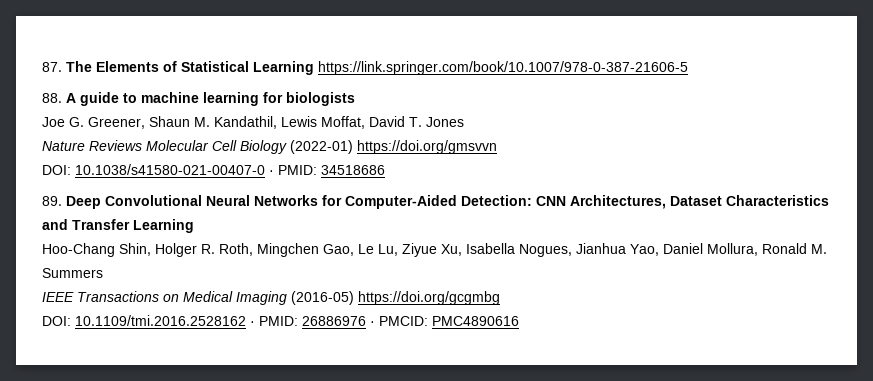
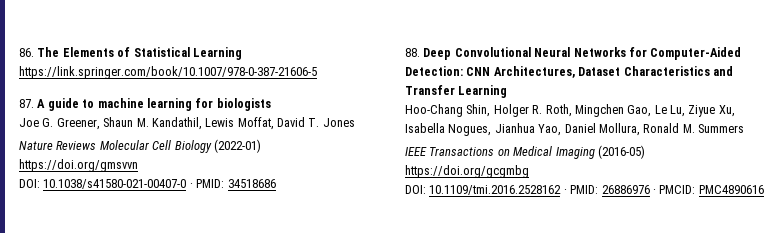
[42,62,62,72] 87. -> [19,48,34,57] 86.
[42,93,62,103] 88. -> [19,99,34,108] 87.
[42,196,62,206] 89. -> [405,48,420,57] 88.

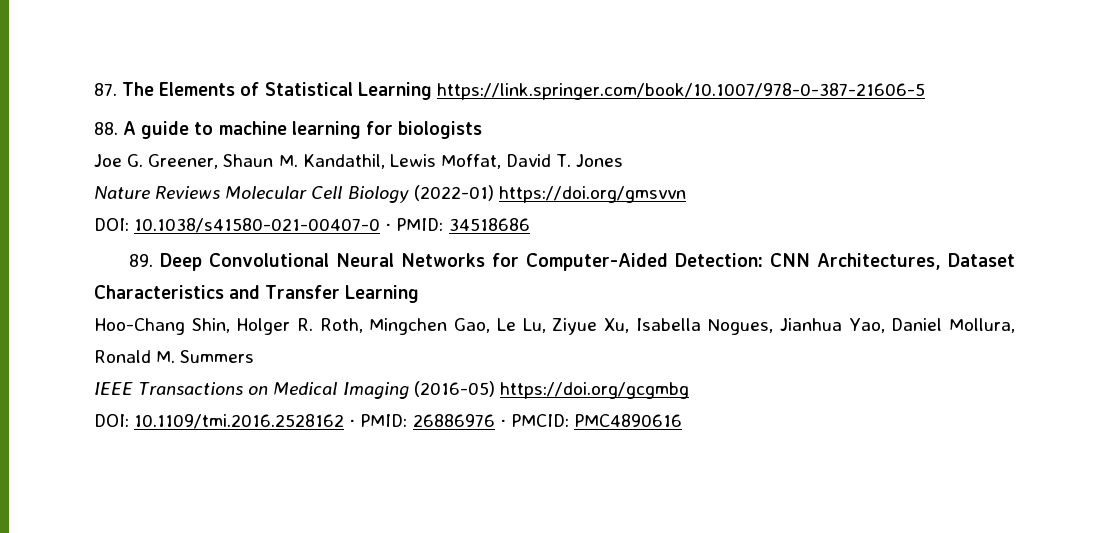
[19,48,34,57] 86. -> [94,83,117,96] 87.
[19,99,34,108] 87. -> [94,122,118,135] 88.
[405,48,420,57] 88. -> [129,254,154,267] 89.

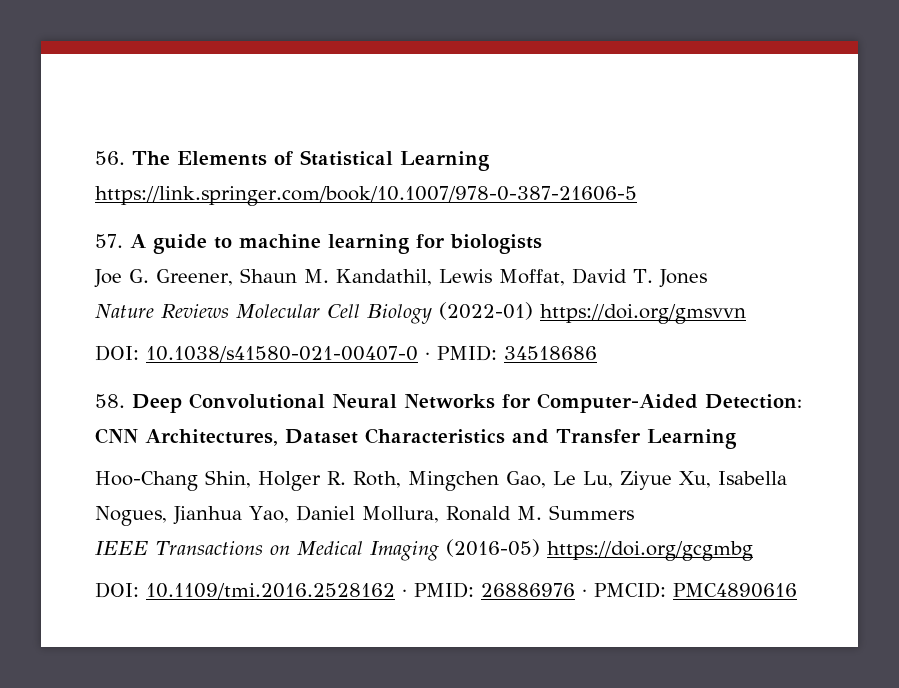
[94,83,117,96] 87. -> [95,151,125,165] 56.
[94,122,118,135] 88. -> [95,234,123,248] 57.
[129,254,154,267] 89. -> [95,394,125,408] 58.

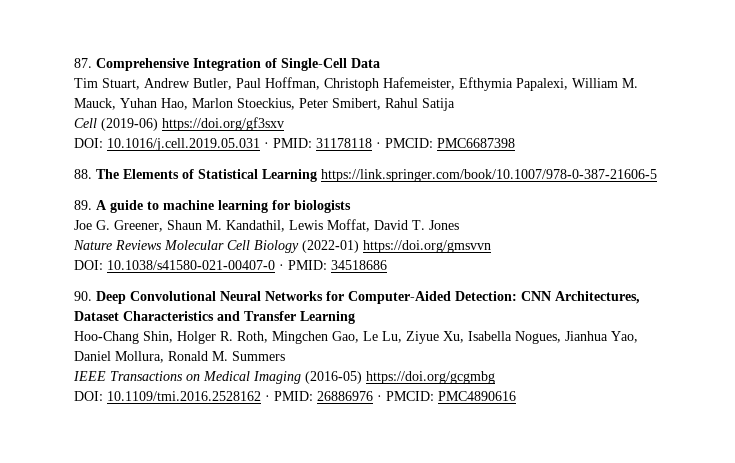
[95,151,125,165] 56. -> [74,58,380,71] [74,77,638,91] [74,98,455,111] [74,117,284,131] [74,138,515,151] [74,169,92,179] 87. Comprehensive Integration of Single-Cell Data // Tim Stuart, Andrew Butler, Paul Hoffman, Christoph Hafemeister, Efthymia Papalexi, William M. Mauck, Yuhan Hao, Marlon Stoeckius, Peter Smibert, Rahul Satija // Cell (2019-06) https://doi.org/gf3sxv // DOI: 10.1016/j.cell.2019.05.031 · PMID: 31178118 · PMCID: PMC6687398 // 88.
[95,234,123,248] 57. -> [74,200,92,210] 89.
[95,394,125,408] 58. -> [74,291,92,301] 90.

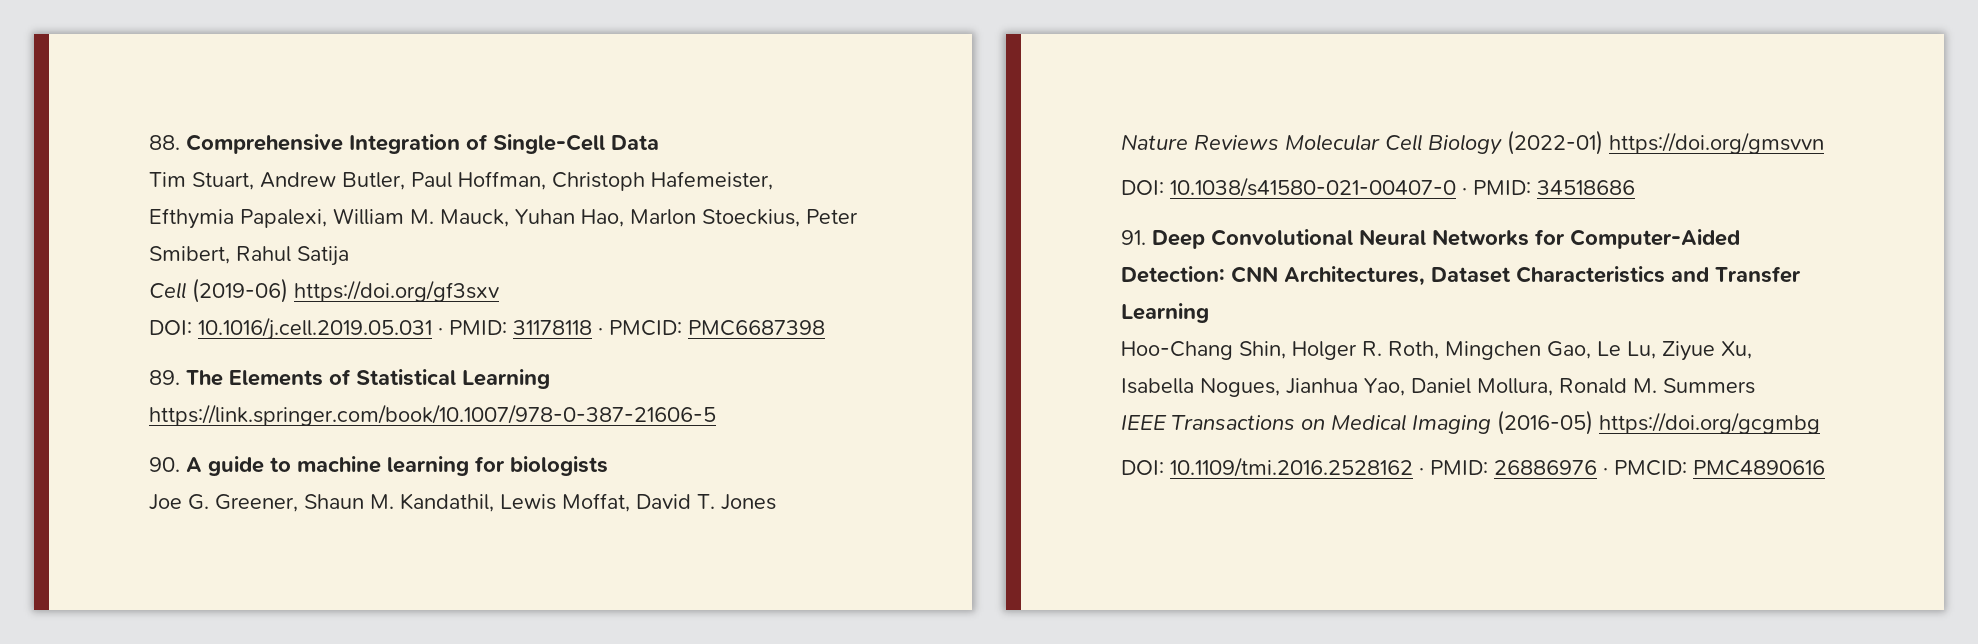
[74,58,92,68] 87. -> [149,135,180,150] 88.
[74,169,92,179] 88. -> [149,370,180,385] 89.
[74,200,92,210] 89. -> [149,457,180,472] 90.
[74,291,92,301] 90. -> [1121,230,1146,245] 91.

